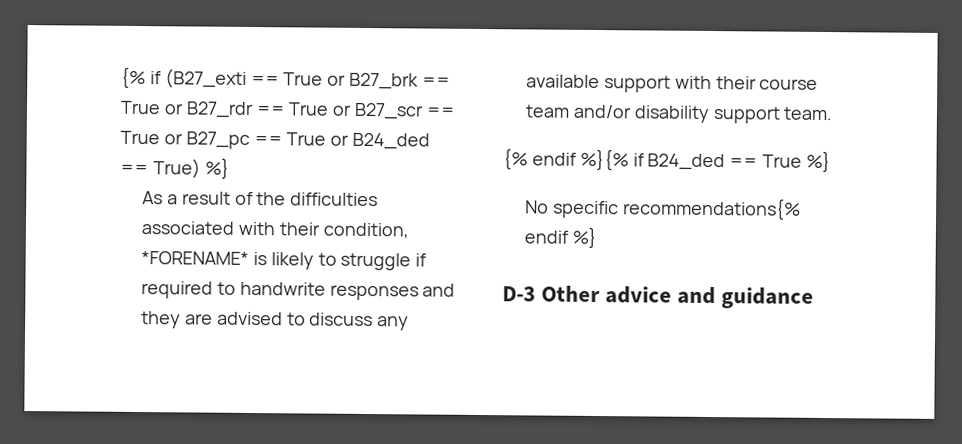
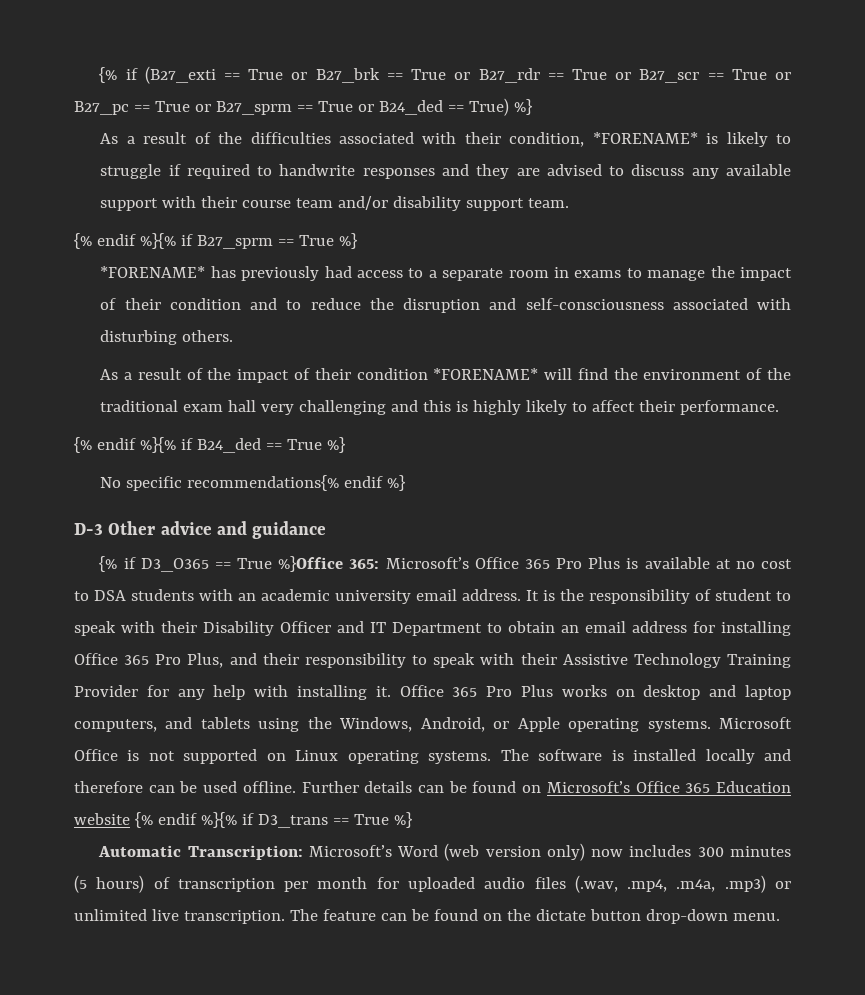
(350, 140) none -> [215,101,374,115] B27_sprm == True or
(834, 113) none -> [74,233,357,249] [100,266,793,281] [100,298,792,313] [100,330,234,345] [100,368,792,383] [100,400,780,415] // {% endif %}{% if B27_sprm == True %} // *FORENAME* has previously had access to a separate room in exams to manage the impact of their condition and to reduce the disruption and self-consciousness associated with disturbing others. // As a result of the impact of their condition *FORENAME* will find the environment of the traditional exam hall very challenging and this is highly likely to affect their performance.
(815, 298) none -> [99,556,793,572] [74,589,791,604] [74,621,791,636] [74,653,791,668] [74,685,791,700] [74,717,792,732] [74,749,791,764] [74,781,791,793] [74,812,412,828] [98,843,791,861] [74,875,792,893] [74,909,780,924] // {% if D3_O365 == True %}Office 365: Microsoft’s Office 365 Pro Plus is available at no cost to DSA students with an academic university email address. It is the responsibility of student to speak with their Disability Officer and IT Department to obtain an email address for installing Office 365 Pro Plus, and their responsibility to speak with their Assistive Technology Training Provider for any help with installing it. Office 365 Pro Plus works on desktop and laptop computers, and tablets using the Windows, Android, or Apple operating systems. Microsoft Office is not supported on Linux operating systems. The software is installed locally and therefore can be used offline. Further details can be found on Microsoft’s Office 365 Education website {% endif %}{% if D3_trans == True %} // Automatic Transcription: Microsoft’s Word (web version only) now includes 300 minutes (5 hours) of transcription per month for uploaded audio files (.wav, .mp4, .m4a, .mp3) or unlimited live transcription. The feature can be found on the dictate button drop-down menu.

